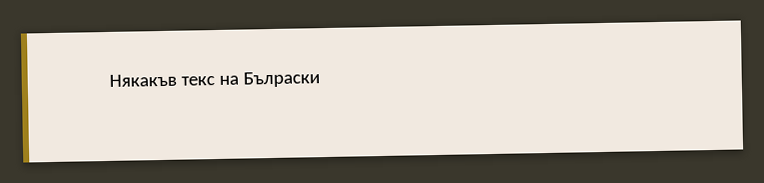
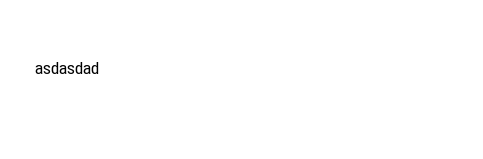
[109,71,320,88] Някакъв текс на Бълраски -> [35,62,99,74] asdasdad

